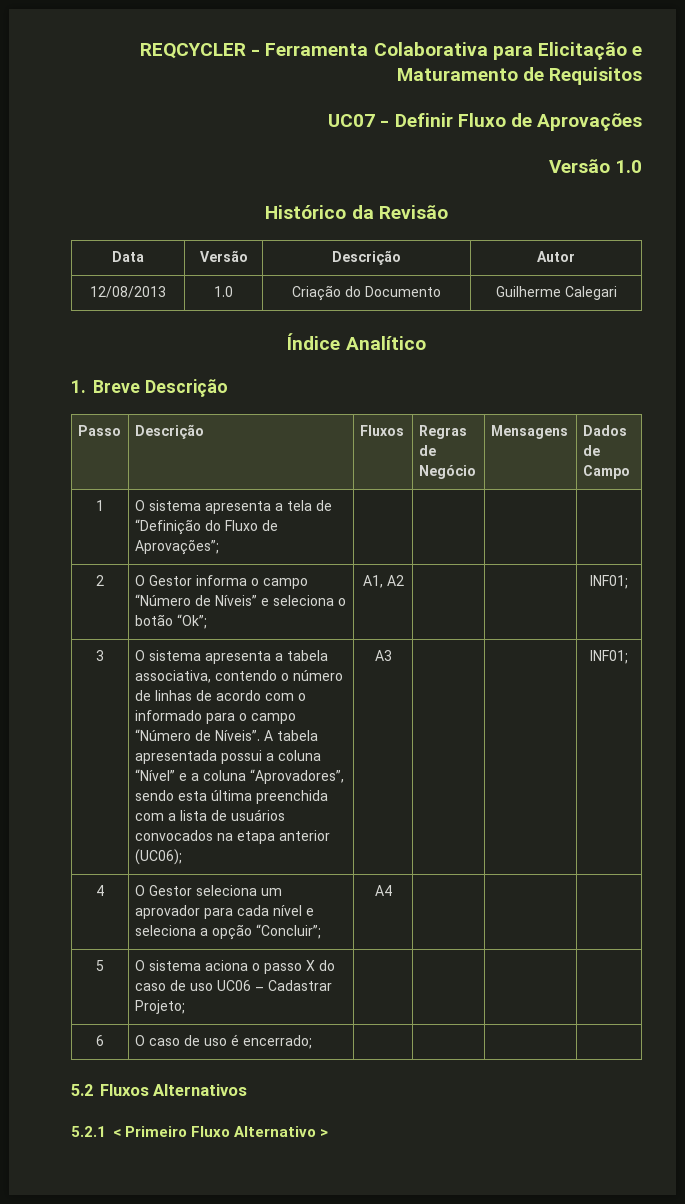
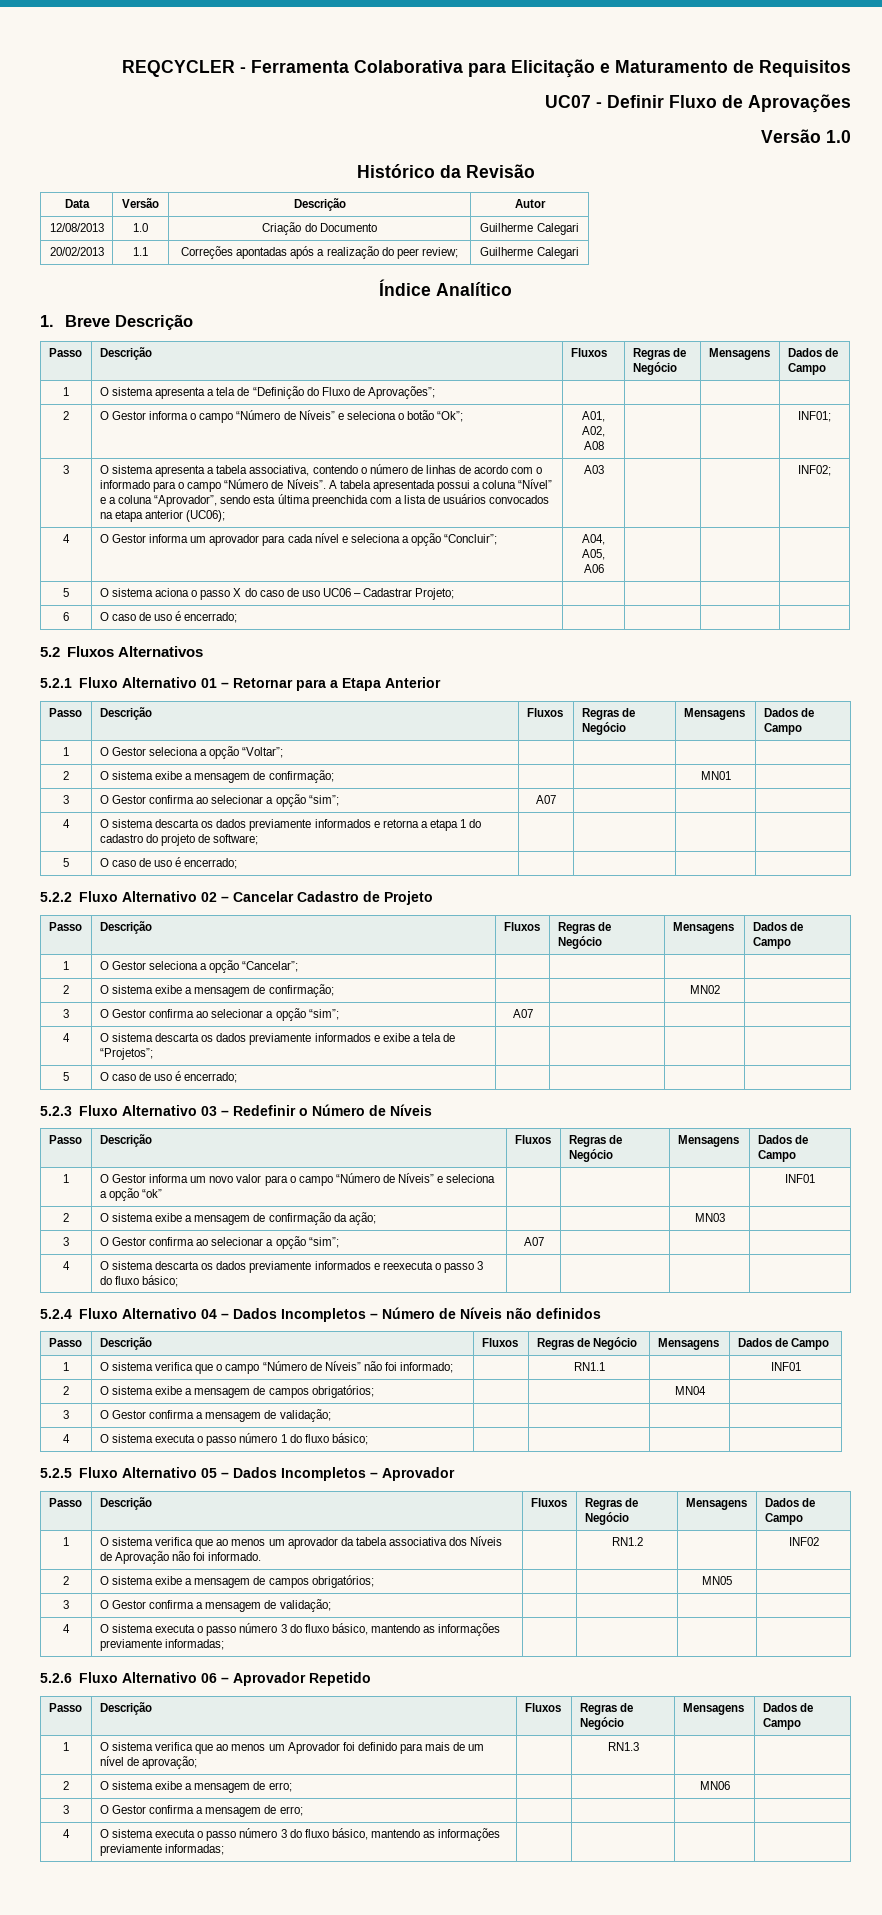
(617, 293) none -> [49,247,104,256] [133,247,148,256] [181,246,458,259] [480,247,579,259] // 20/02/2013 | 1.1 | Correções apontadas após a realização do peer review; | Guilherme Calegari
[362,575,404,588] A1, A2 -> [582,411,605,422] [582,426,605,437] [583,441,604,450] A01, A02, A08
[249,769,344,784] “Aprovadores”, -> [154,495,218,507] “Aprovador”,
[374,650,392,661] [590,650,628,664] A3 | | | INF01; -> [583,465,604,474] [798,465,831,476] A03 | | | INF02;
[195,885,257,896] seleciona -> [149,534,189,543] informa
[374,885,392,896] A4 -> [582,534,605,545] [582,549,605,560] [583,564,604,573] A04, A05, A06
[113,1126,329,1137] < Primeiro Fluxo Alternativo > -> [78,677,441,691] [48,708,82,717] [99,707,152,720] [526,708,563,717] [581,708,636,720] [581,722,626,735] [683,708,745,720] [763,708,815,717] [763,723,802,735] [63,747,69,756] [99,746,284,759] [63,771,69,780] [99,770,334,783] [700,771,731,780] [63,795,69,804] [99,794,339,807] [536,795,556,804] [63,819,70,828] [99,819,482,831] [99,834,259,846] [63,858,69,867] [99,857,238,869] [40,891,433,905] [48,922,82,931] [99,921,152,934] [503,922,540,931] [557,922,612,934] [557,936,602,949] [672,922,734,934] [752,922,804,931] [752,937,791,949] [63,961,69,970] [99,960,299,973] [63,985,69,994] [99,984,334,997] [689,985,720,994] [63,1009,69,1018] [99,1008,339,1021] [512,1009,533,1018] [63,1033,70,1042] [99,1033,456,1045] [99,1048,153,1060] [63,1072,69,1081] [99,1071,238,1083] [40,1104,432,1116] [48,1135,82,1144] [99,1134,152,1147] [514,1135,551,1144] [568,1135,623,1147] [568,1149,613,1162] [677,1135,739,1147] [757,1135,809,1144] [757,1150,796,1162] [63,1174,69,1183] [99,1173,496,1186] [99,1188,163,1201] [785,1174,815,1183] [63,1213,69,1222] [99,1212,376,1225] [694,1213,725,1222] [63,1237,69,1246] [99,1236,339,1249] [523,1237,544,1246] [63,1261,70,1270] [99,1261,484,1273] [99,1275,179,1287] [40,1307,601,1322] [48,1338,82,1347] [99,1337,152,1350] [481,1338,518,1347] [536,1337,638,1350] [657,1338,719,1350] [737,1338,830,1350] [63,1362,69,1371] [99,1361,454,1374] [573,1362,605,1371] [770,1362,801,1371] [63,1386,69,1395] [99,1385,374,1398] [674,1386,706,1395] [63,1410,69,1419] [99,1409,331,1422] [63,1434,70,1443] [99,1433,368,1446] [40,1467,455,1481] [48,1498,82,1507] [99,1497,152,1510] [530,1498,567,1507] [584,1498,639,1510] [584,1512,629,1525] [685,1498,747,1510] [764,1498,816,1507] [764,1513,803,1525] [63,1537,69,1546] [99,1536,503,1549] [99,1551,262,1564] [611,1537,643,1546] [788,1537,819,1546] [63,1576,69,1585] [99,1575,374,1588] [702,1576,732,1585] [63,1600,69,1609] [99,1599,331,1612] [63,1624,70,1633] [99,1623,501,1636] [99,1639,225,1651] [40,1672,371,1686] [48,1703,82,1712] [99,1702,152,1715] [524,1703,561,1712] [579,1703,634,1715] [579,1717,624,1730] [682,1703,744,1715] [762,1703,814,1712] [762,1718,801,1730] [63,1742,69,1751] [99,1742,485,1754] [99,1756,198,1769] [607,1742,639,1751] [63,1781,69,1790] [99,1781,292,1793] [699,1781,730,1790] [63,1805,69,1814] [99,1805,303,1817] [63,1829,70,1838] [99,1828,501,1841] [99,1844,225,1856] Fluxo Alternativo 01 – Retornar para a Etapa Anterior // Passo | Descrição | Fluxos | Regras de Negócio | Mensagens | Dados de Campo // 1 | O Gestor seleciona a opção “Voltar”; | | | | // 2 | O sistema exibe a mensagem de confirmação; | | | MN01 | // 3 | O Gestor confirma ao selecionar a opção “sim”; | A07 | | | // 4 | O sistema descarta os dados previamente informados e retorna a etapa 1 do cadastro do projeto de software; | | | | // 5 | O caso de uso é encerrado; | | | | // 5.2.2 Fluxo Alternativo 02 – Cancelar Cadastro de Projeto // Passo | Descrição | Fluxos | Regras de Negócio | Mensagens | Dados de Campo // 1 | O Gestor seleciona a opção “Cancelar”; | | | | // 2 | O sistema exibe a mensagem de confirmação; | | | MN02 | // 3 | O Gestor confirma ao selecionar a opção “sim”; | A07 | | | // 4 | O sistema descarta os dados previamente informados e exibe a tela de “Projetos”; | | | | // 5 | O caso de uso é encerrado; | | | | // 5.2.3 Fluxo Alternativo 03 – Redefinir o Número de Níveis // Passo | Descrição | Fluxos | Regras de Negócio | Mensagens | Dados de Campo // 1 | O Gestor informa um novo valor para o campo “Número de Níveis” e seleciona a opção “ok” | | | | INF01 // 2 | O sistema exibe a mensagem de confirmação da ação; | | | MN03 | // 3 | O Gestor confirma ao selecionar a opção “sim”; | A07 | | | // 4 | O sistema descarta os dados previamente informados e reexecuta o passo 3 do fluxo básico; | | | | // 5.2.4 Fluxo Alternativo 04 – Dados Incompletos – Número de Níveis não definidos // Passo | Descrição | Fluxos | Regras de Negócio | Mensagens | Dados de Campo // 1 | O sistema verifica que o campo “Número de Níveis” não foi informado; | | RN1.1 | | INF01 // 2 | O sistema exibe a mensagem de campos obrigatórios; | | | MN04 | // 3 | O Gestor confirma a mensagem de validação; | | | | // 4 | O sistema executa o passo número 1 do fluxo básico; | | | | // 5.2.5 Fluxo Alternativo 05 – Dados Incompletos – Aprovador // Passo | Descrição | Fluxos | Regras de Negócio | Mensagens | Dados de Campo // 1 | O sistema verifica que ao menos um aprovador da tabela associativa dos Níveis de Aprovação não foi informado. | | RN1.2 | | INF02 // 2 | O sistema exibe a mensagem de campos obrigatórios; | | | MN05 | // 3 | O Gestor confirma a mensagem de validação; | | | | // 4 | O sistema executa o passo número 3 do fluxo básico, mantendo as informações previamente informadas; | | | | // 5.2.6 Fluxo Alternativo 06 – Aprovador Repetido // Passo | Descrição | Fluxos | Regras de Negócio | Mensagens | Dados de Campo // 1 | O sistema verifica que ao menos um Aprovador foi definido para mais de um nível de aprovação; | | RN1.3 | | // 2 | O sistema exibe a mensagem de erro; | | | MN06 | // 3 | O Gestor confirma a mensagem de erro; | | | | // 4 | O sistema executa o passo número 3 do fluxo básico, mantendo as informações previamente informadas; | | | |

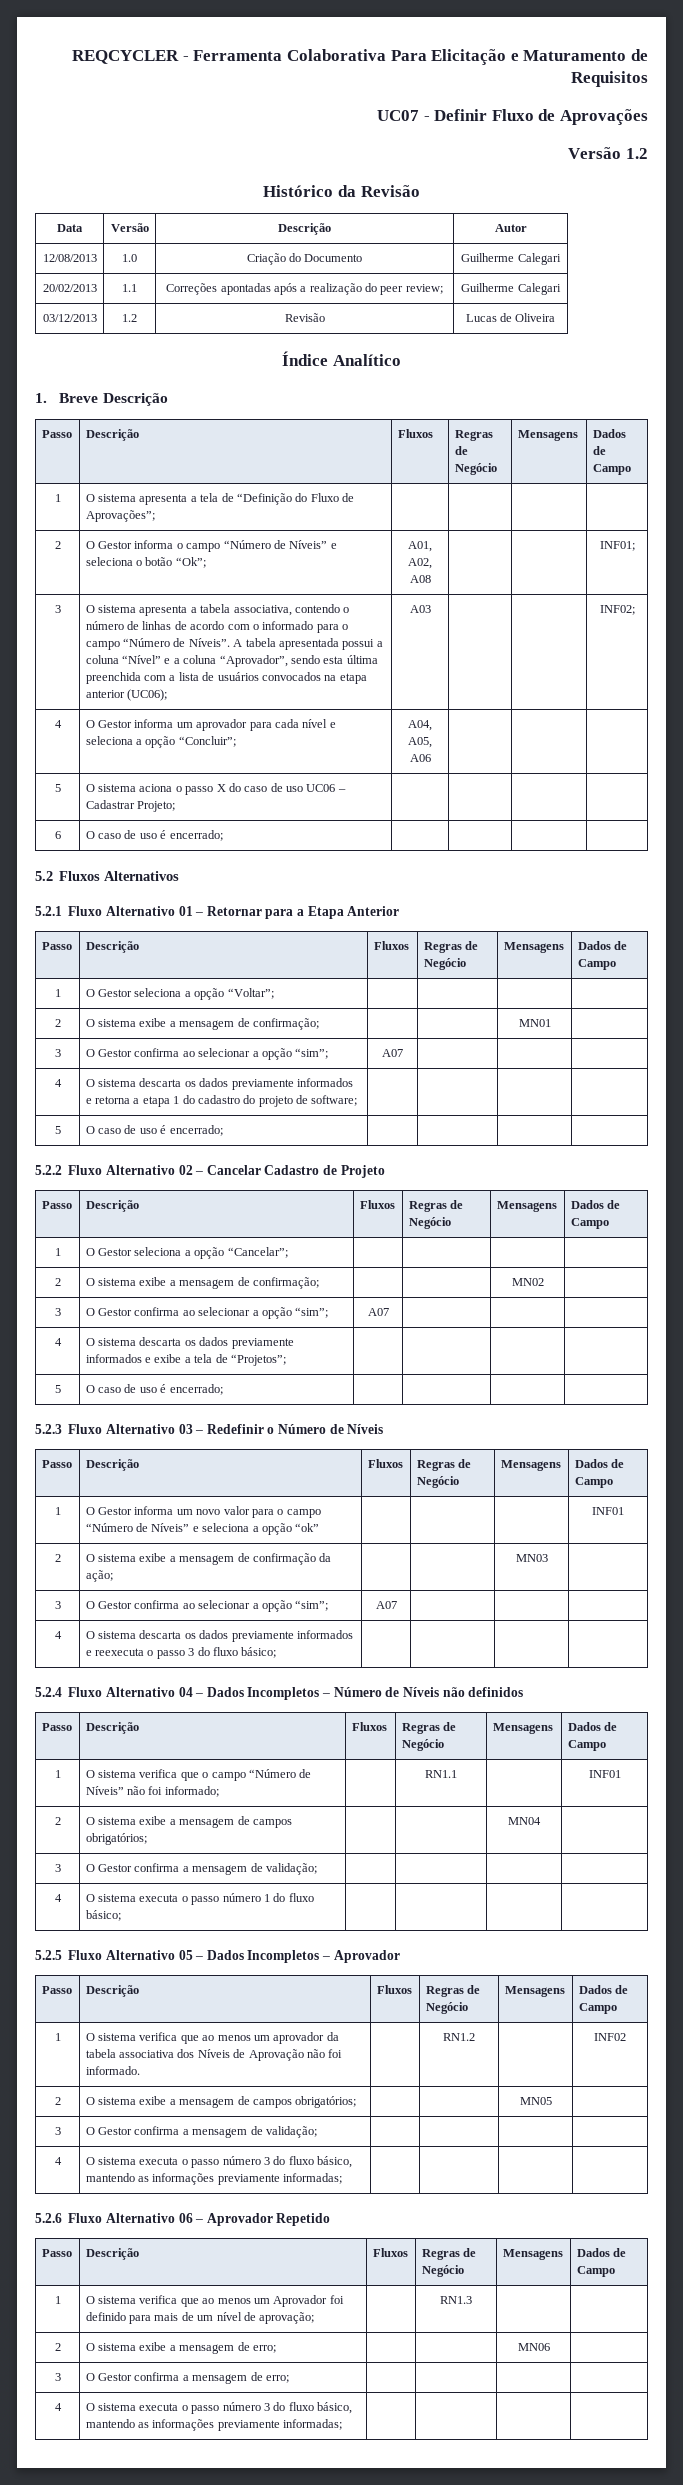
[468,62,506,77] para -> [390,50,427,61] Para
[826,130,851,143] 1.0 -> [626,148,648,159] 1.2
(579, 253) none -> [42,314,97,322] [122,314,137,322] [284,313,325,322] [465,313,556,322] // 03/12/2013 | 1.2 | Revisão | Lucas de Oliveira

